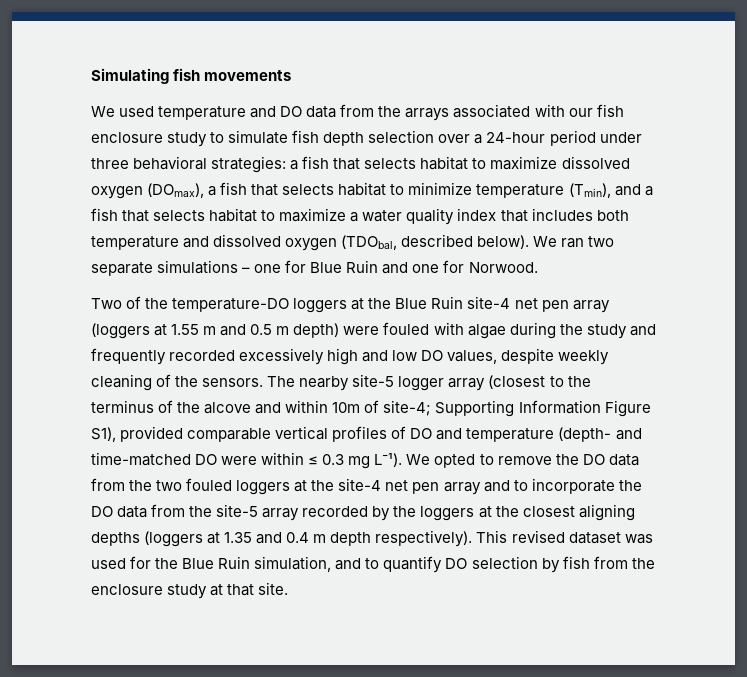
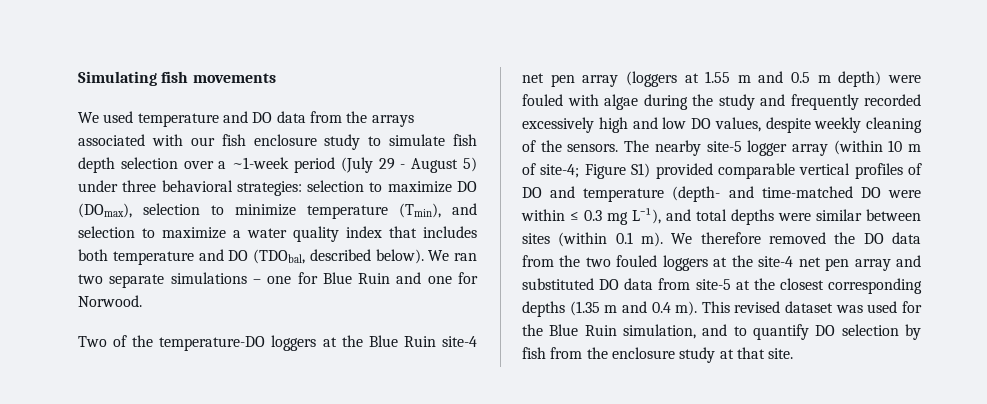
[486,130,642,146] [91,156,630,173] [91,182,387,199] 24-hour period under three behavioral strategies: a fish that selects habitat to maximize dissolved oxygen (DOmax), a fish that selects habitat -> [232,157,478,173] [78,180,477,196] [78,203,200,218] ~1-week period (July 29 - August 5) under three behavioral strategies: selection to maximize DO (DOmax), selection
[644,186,653,196] [91,208,258,222] a fish that selects habitat -> [78,226,135,238] selection
[213,234,338,251] dissolved oxygen -> [228,250,249,261] DO
[488,375,591,389] [91,400,651,417] [91,427,116,442] (closest to the terminus of the alcove and within 10m of site-4; Supporting Information Figure S1), -> [833,140,921,155] [522,163,651,179] (within 10 m of site-4; Figure S1)
[374,452,552,468] L⁻¹). We opted to remove -> [632,208,921,225] [522,232,826,247] L⁻¹), and total depths were similar between sites (within 0.1 m). We therefore removed
[513,478,642,494] [91,504,635,521] [91,530,473,547] to incorporate the DO data from the site-5 array recorded by the loggers at the closest aligning depths (loggers at 1.35 and 0.4 m depth respectively). -> [522,278,922,294] [522,301,698,317] substituted DO data from site-5 at the closest corresponding depths (1.35 m and 0.4 m).

